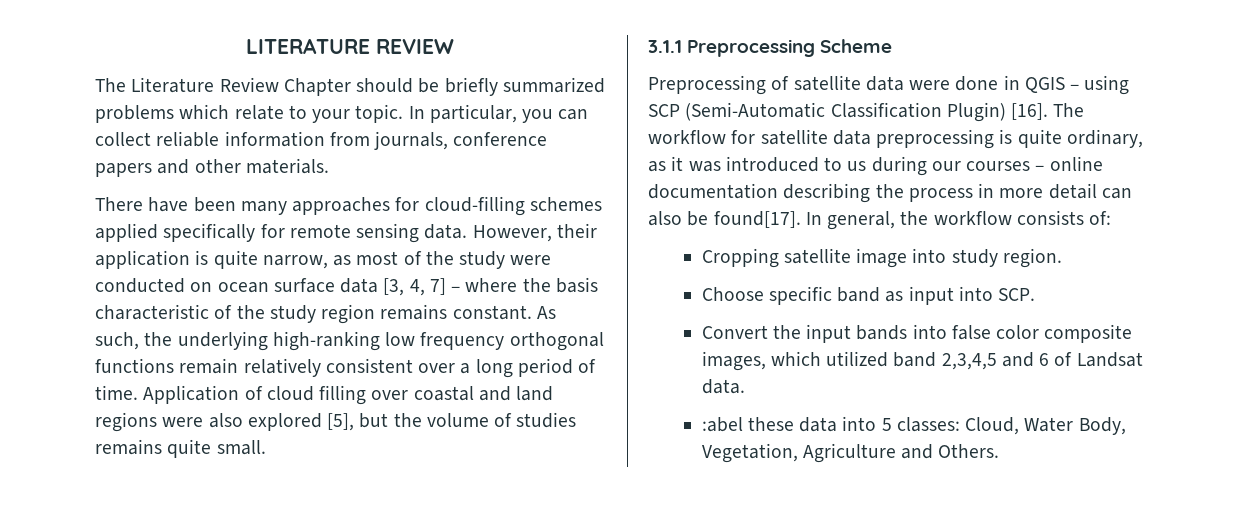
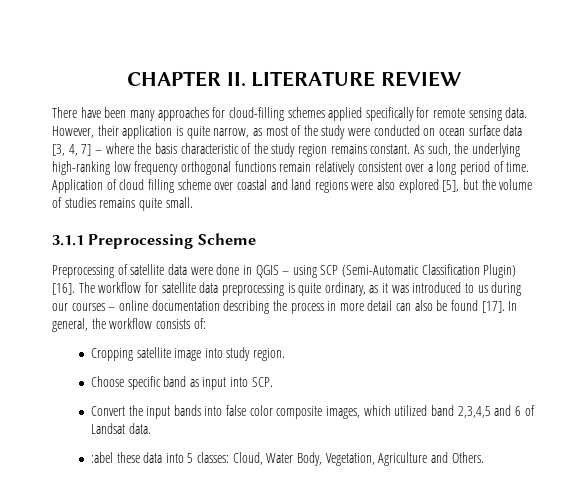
(246, 46) none -> [127,71,246,87] CHAPTER II.
[95,77,605,96] [95,104,589,123] [95,131,548,150] [95,158,329,177] // The Literature Review Chapter should be briefly summarized problems which relate to your topic. In particular, you can collect reliable information from journals, conference papers and other materials. -> (461, 79) none
(367, 395) none -> [177,179,211,190] scheme
[713,211,801,228] found[17]. -> [451,300,505,313] found [17].

